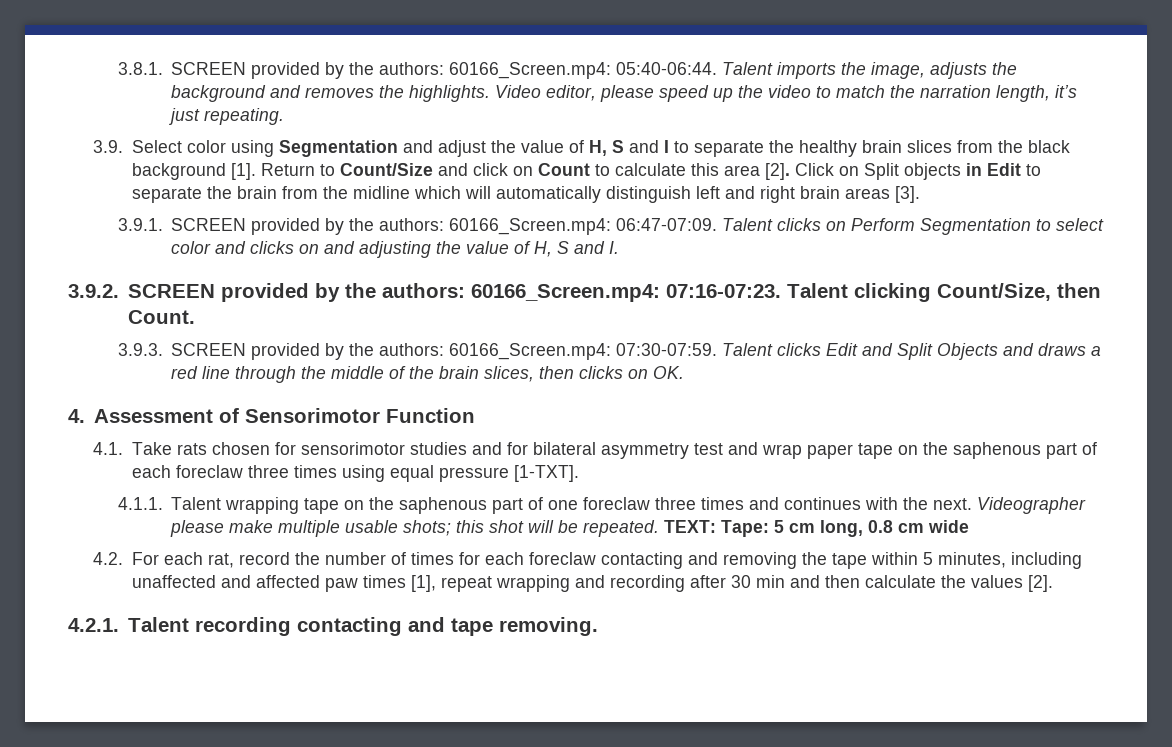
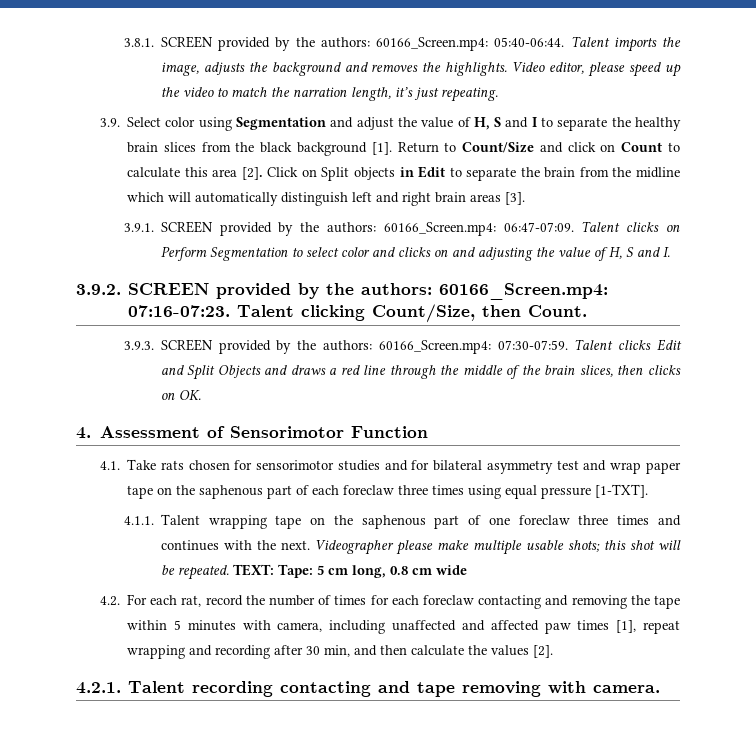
[937,552,1006,568] minutes, -> [187,620,323,632] minutes with camera,
[755,575,785,588] min -> [324,645,351,657] min,
[498,617,598,636] removing. -> [462,681,661,697] removing with camera.

